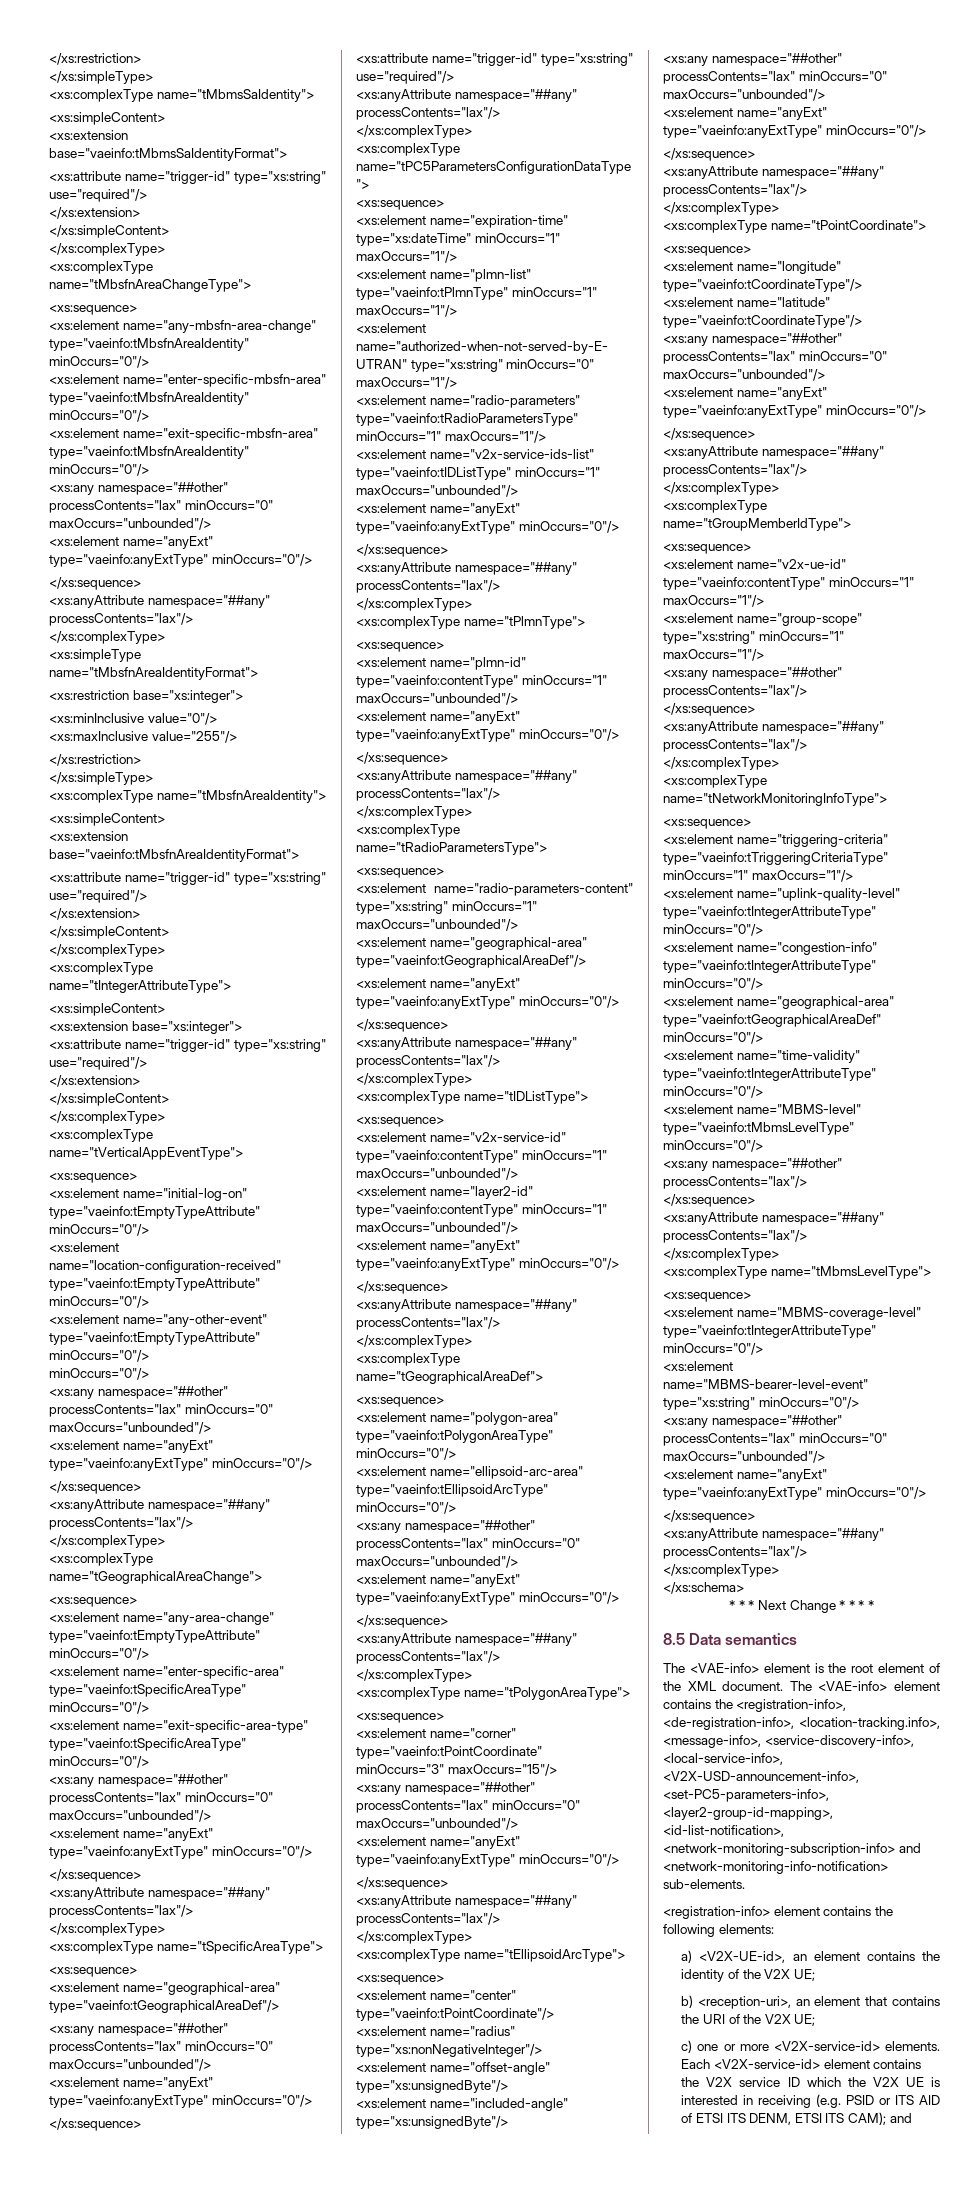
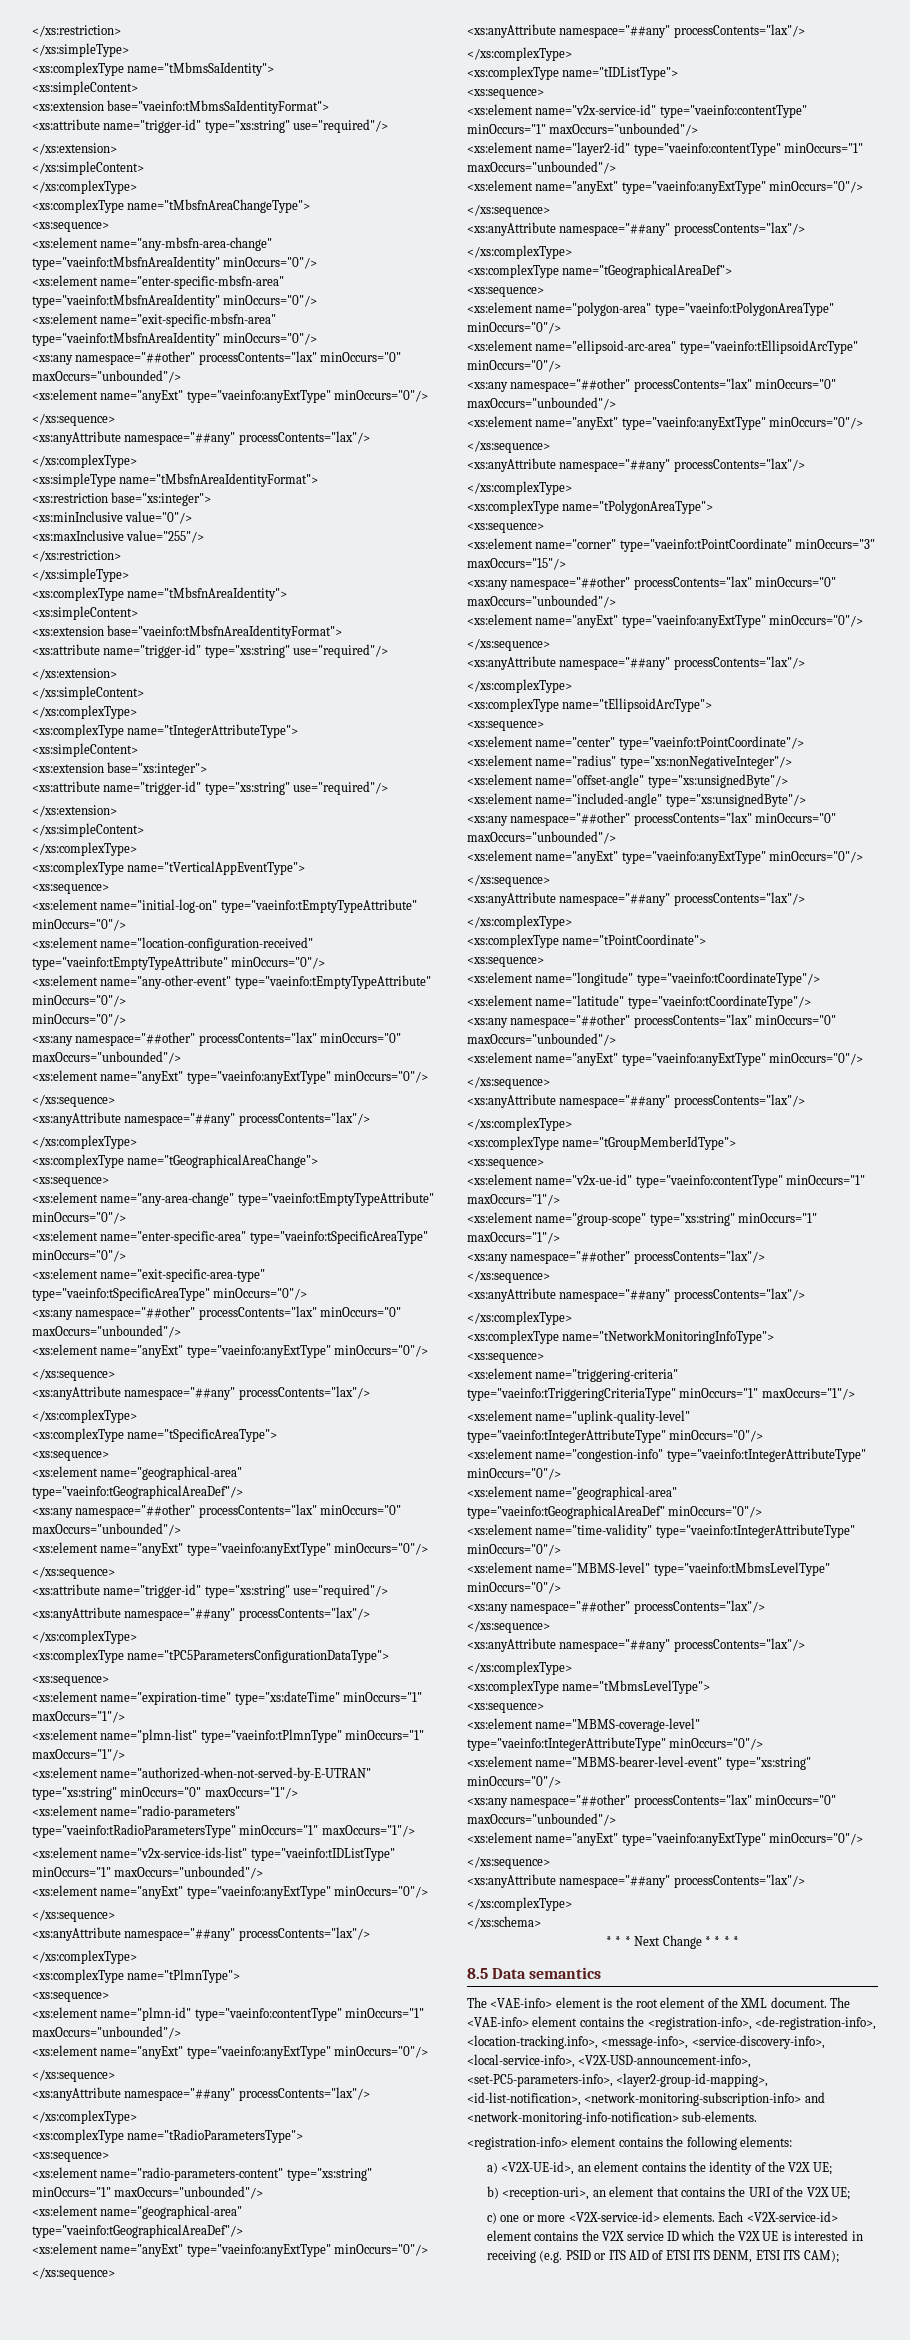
[889,2113,912,2123] and -> (839, 2256) none

